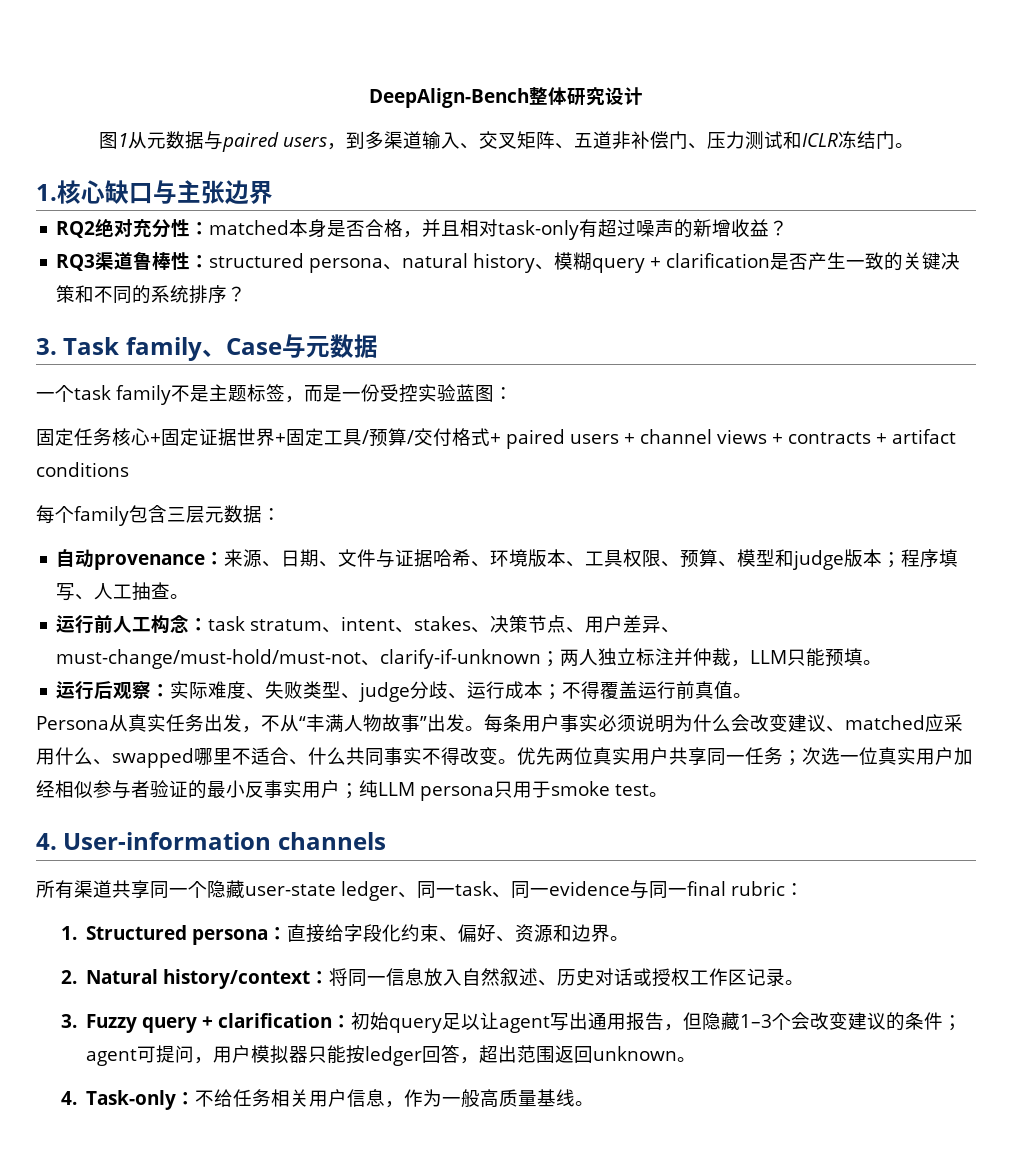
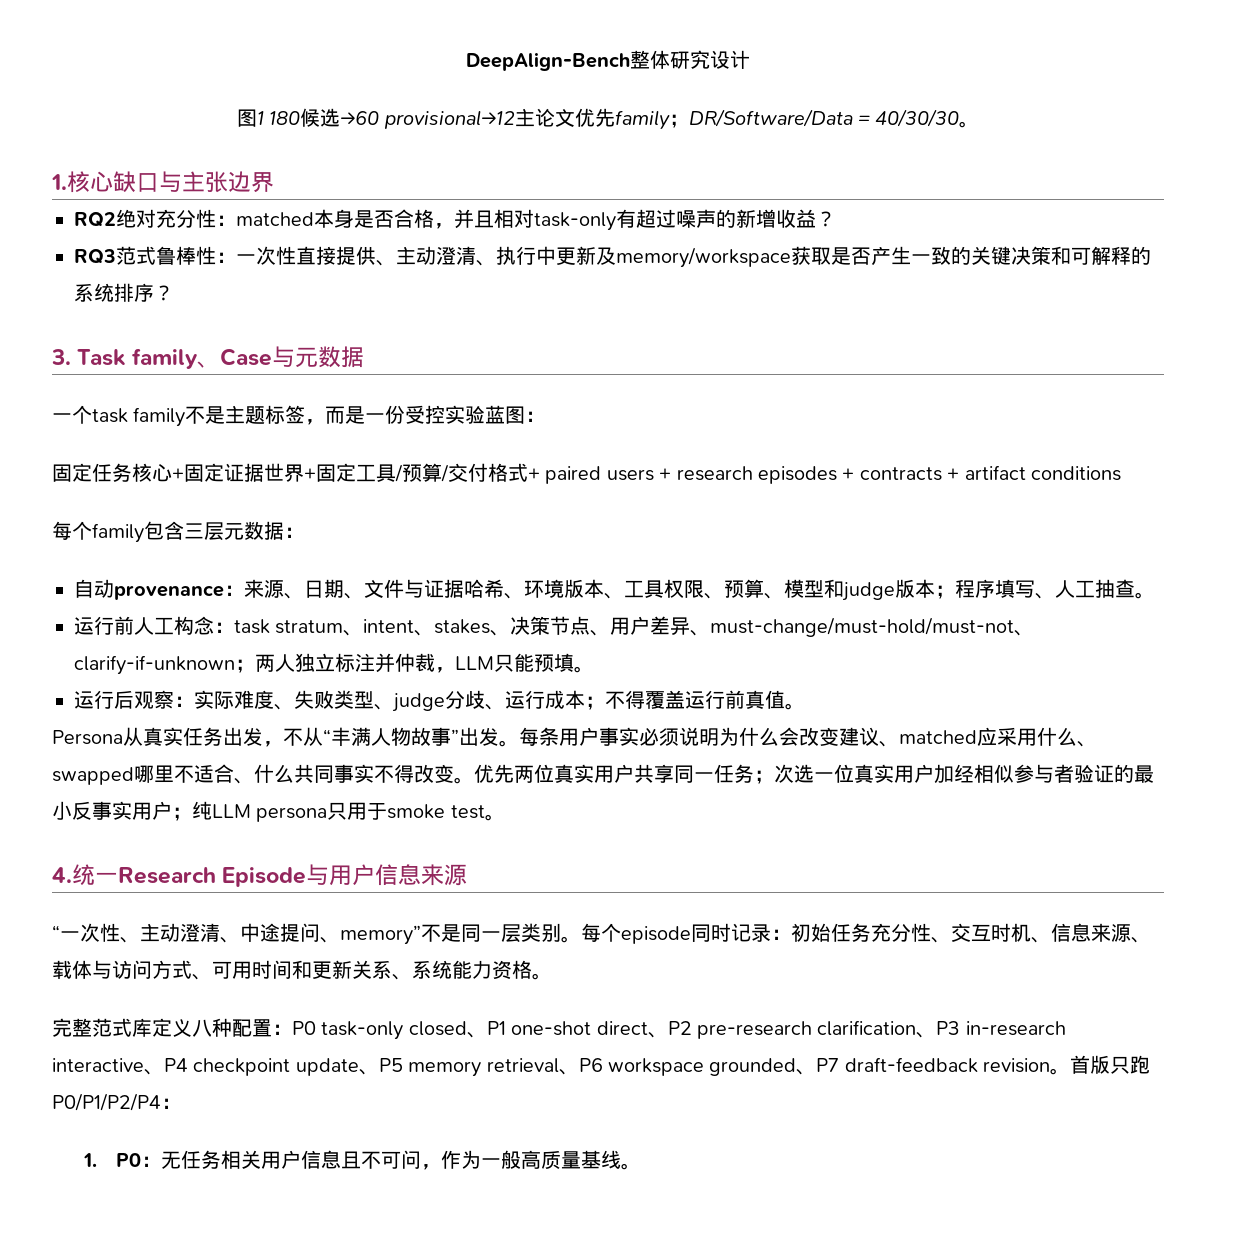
[127,131,895,152] 从元数据与paired users，到多渠道输入、交叉矩阵、五道非补偿门、压力测试和ICLR冻结门 -> [269,108,960,130] 180候选→60 provisional→12主论文优先family；DR/Software/Data = 40/30/30
[95,252,134,270] 渠道 -> [116,246,156,265] 范式
[209,252,771,273] structured persona、natural history、模糊query + clarification -> [236,246,831,268] 一次性直接提供、主动澄清、执行中更新及memory/workspace获取
[94,286,133,304] 不同 -> [1071,246,1131,265] 可解释
[640,429,767,444] channel views -> [676,466,837,484] research episodes
[63,832,386,850] [36,880,804,901] [61,924,630,945] [61,968,805,989] [61,1012,963,1033] [86,1045,697,1066] [61,1089,234,1110] User-information channels // 所有渠道共享同一个隐藏user-state ledger、同一task、同一evidence与同一final rubric： // 1. Structured persona：直接给字段化约束、偏好、资源和边界。 // 2. Natural history/context：将同一信息放入自然叙述、历史对话或授权工作区记录。 // 3. Fuzzy query + clarification：初始query足以让agent写出通用报告，但隐藏1–3个会改变建议的条件；agent可提问，用户模拟器只能按ledger回答，超出范围返回unknown。 // 4. Task-only：不给 -> [72,864,468,887] [52,923,1151,945] [52,960,552,980] [52,1018,1066,1040] [52,1055,1151,1077] [52,1093,181,1111] [83,1151,182,1169] 统一Research Episode与用户信息来源 // “一次性、主动澄清、中途提问、memory”不是同一层类别。每个episode同时记录：初始任务充分性、交互时机、信息来源、载体与访问方式、可用时间和更新关系、系统能力资格。 // 完整范式库定义八种配置：P0 task-only closed、P1 one-shot direct、P2 pre-research clarification、P3 in-research interactive、P4 checkpoint update、P5 memory retrieval、P6 workspace grounded、P7 draft-feedback revision。首版只跑P0/P1/P2/P4： // 1. P0：无
(386, 1098) none -> [341,1150,422,1169] 且不可问

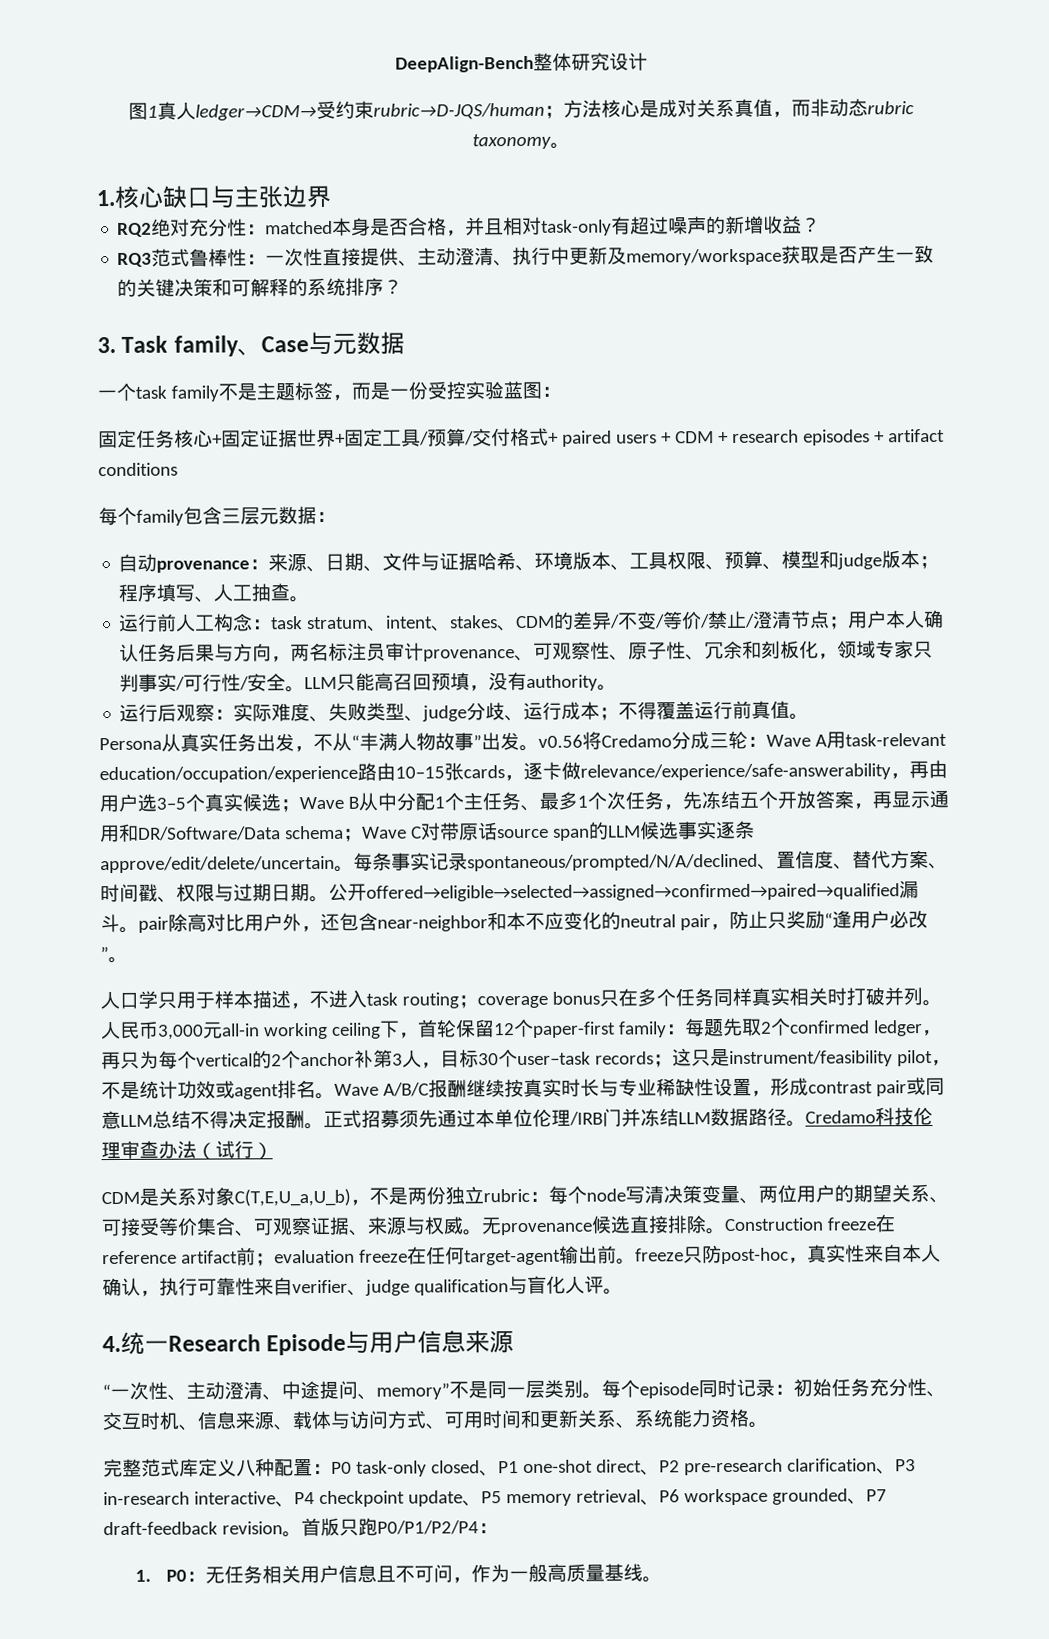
[269,108,960,130] 180候选→60 provisional→12主论文优先family；DR/Software/Data = 40/30/30 -> [157,98,914,121] [472,133,551,150] 真人ledger→CDM→受约束rubric→D-JQS/human；方法核心是成对关系真值，而非动态rubric taxonomy
(672, 474) none -> [674,431,729,444] CDM +
[859,467,960,481] contracts + -> (885, 437) none
[510,616,1035,637] [74,653,574,675] 决策节点、用户差异、must-change/must-hold/must-not、clarify-if-unknown；两人独立标注并仲裁，LLM只能预填 -> [516,609,945,630] [119,640,934,663] [119,671,599,693] CDM的差异/不变/等价/禁止/澄清节点；用户本人确认任务后果与方向，两名标注员审计provenance、可观察性、原子性、冗余和刻板化，领域专家只判事实/可行性/安全。LLM只能高召回预填，没有authority
[519,727,1097,747] [52,764,1154,785] [52,801,485,822] 每条用户事实必须说明为什么会改变建议、matched应采用什么、swapped哪里不适合、什么共同事实不得改变。优先两位真实用户共享同一任务；次选一位真实用户加经相似参与者验证的最小反事实用户；纯LLM persona只用于smoke test -> [538,730,947,750] [99,759,948,784] [99,790,949,813] [100,820,755,843] [100,850,948,874] [100,880,919,903] [100,910,928,933] [100,946,128,964] [100,987,942,1010] [100,1017,942,1040] [101,1048,951,1070] [101,1077,945,1100] [101,1107,933,1130] [101,1140,273,1160] [101,1184,949,1207] [101,1214,896,1237] [102,1244,941,1267] [102,1275,604,1297] v0.56将Credamo分成三轮：Wave A用task-relevant education/occupation/experience路由10–15张cards，逐卡做relevance/experience/safe-answerability，再由用户选3–5个真实候选；Wave B从中分配1个主任务、最多1个次任务，先冻结五个开放答案，再显示通用和DR/Software/Data schema；Wave C对带原话source span的LLM候选事实逐条approve/edit/delete/uncertain。每条事实记录spontaneous/prompted/N/A/declined、置信度、替代方案、时间戳、权限与过期日期。公开offered→eligible→selected→assigned→confirmed→paired→qualified漏斗。pair除高对比用户外，还包含near-neighbor和本不应变化的neutral pair，防止只奖励“逢用户必改”。 // 人口学只用于样本描述，不进入task routing；coverage bonus只在多个任务同样真实相关时打破并列。人民币3,000元all-in working ceiling下，首轮保留12个paper-first family：每题先取2个confirmed ledger，再只为每个vertical的2个anchor补第3人，目标30个user–task records；这只是instrument/feasibility pilot，不是统计功效或agent排名。Wave A/B/C报酬继续按真实时长与专业稀缺性设置，形成contrast pair或同意LLM总结不得决定报酬。正式招募须先通过本单位伦理/IRB门并冻结LLM数据路径。Credamo科技伦理审查办法（试行） // CDM是关系对象C(T,E,U_a,U_b)，不是两份独立rubric：每个node写清决策变量、两位用户的期望关系、可接受等价集合、可观察证据、来源与权威。无provenance候选直接排除。Construction freeze在reference artifact前；evaluation freeze在任何target-agent输出前。freeze只防post-hoc，真实性来自本人确认，执行可靠性来自verifier、judge qualification与盲化人评

